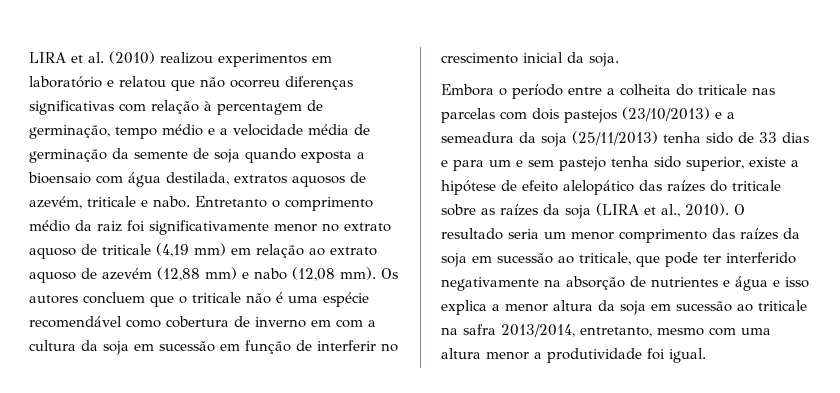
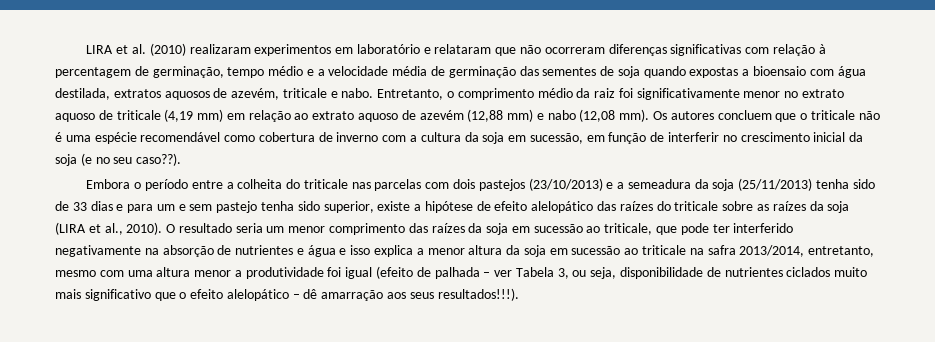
[160,52,213,64] realizou -> [189,44,251,54] realizaram
[119,76,166,88] relatou -> [434,44,492,54] relataram
[230,79,280,88] ocorreu -> [544,47,605,54] ocorreram
[112,148,188,159] da semente -> [519,66,597,76] das sementes
[301,151,352,163] exposta -> [689,67,739,78] expostas
[195,196,267,208] Entretanto -> [377,89,444,100] Entretanto,
[311,320,331,327] em -> (379, 137) none
[159,341,215,352] sucessão -> [529,133,583,144] sucessão,
[589,53,619,67] soja. -> [55,153,182,166] soja (e no seu caso??).
[669,348,706,363] igual. -> [345,266,868,279] [55,288,519,301] igual (efeito de palhada – ver Tabela 3, ou seja, disponibilidade de nutrientes ciclados muito mais significativo que o efeito alelopático – dê amarração aos seus resultados!!!).

